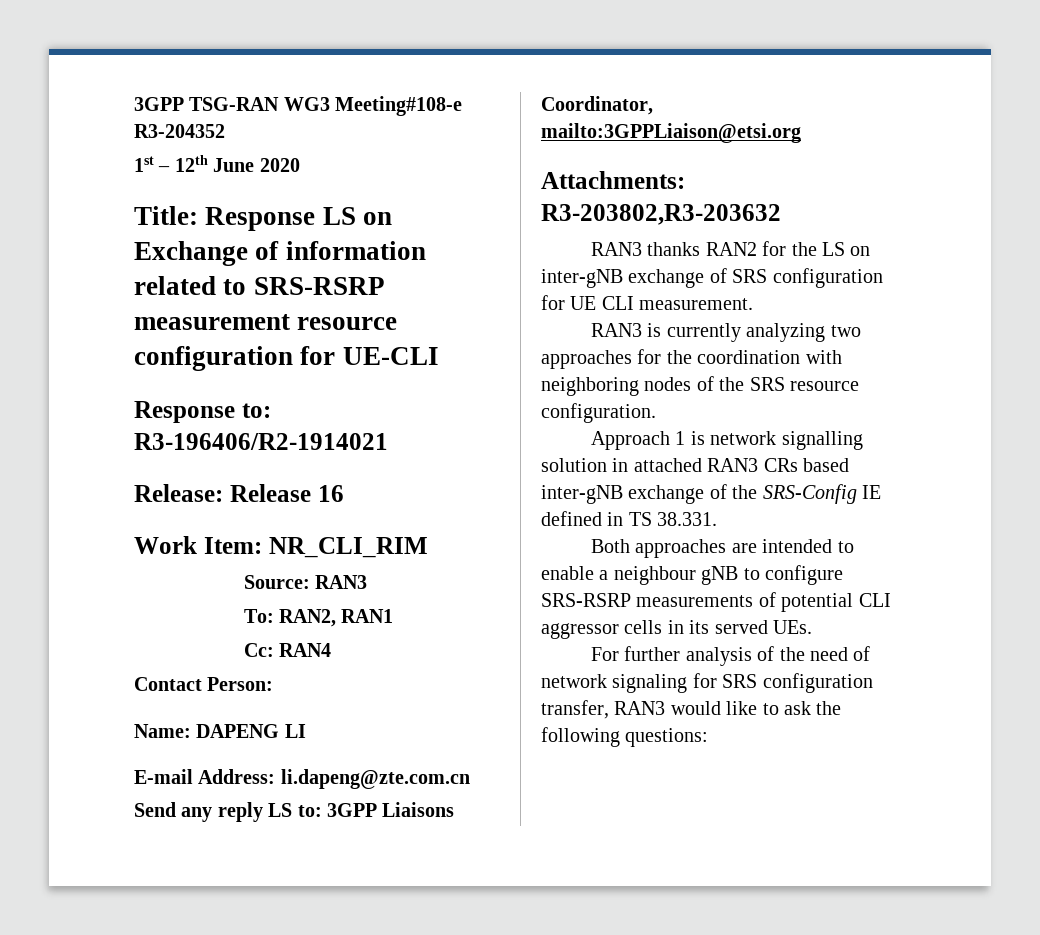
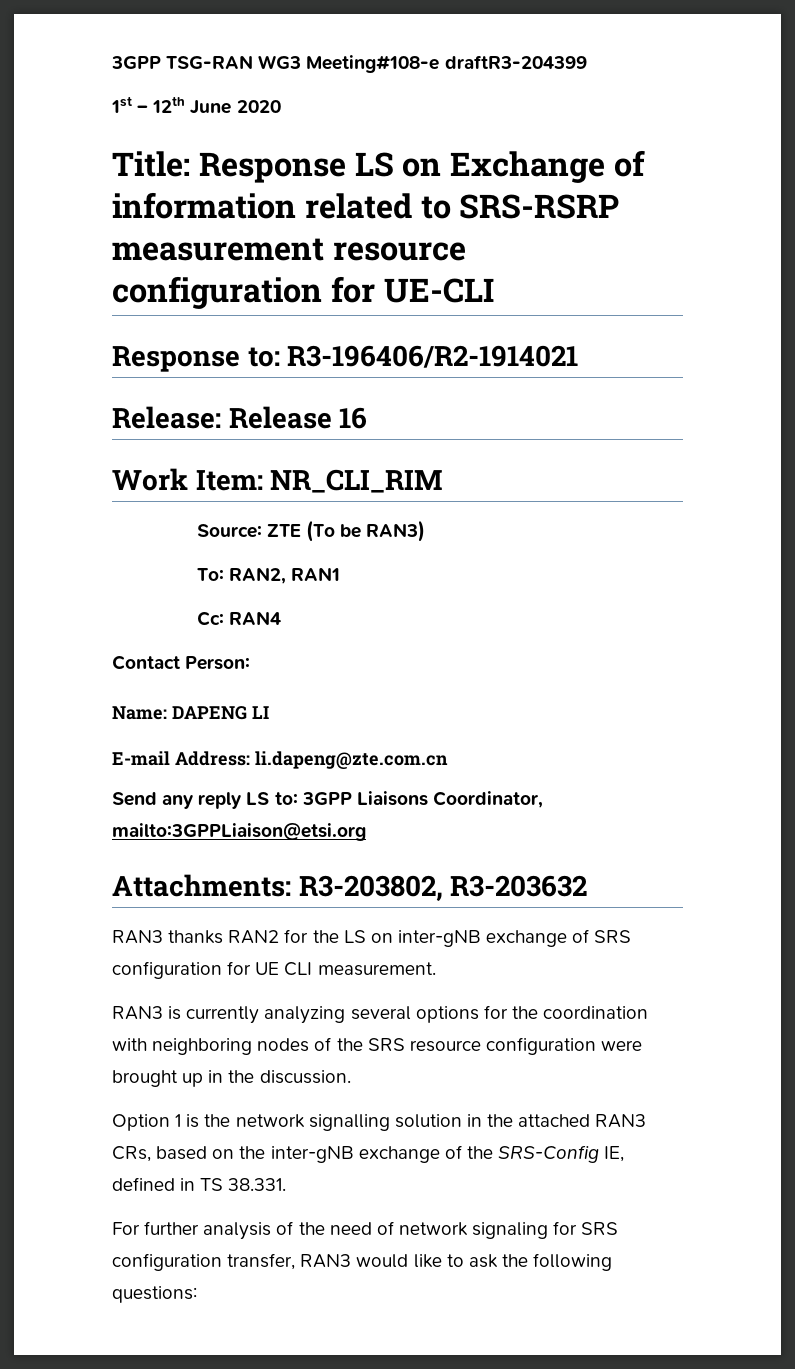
[134,124,225,138] R3-204352 -> [444,55,587,69] draftR3-204399
[314,575,367,589] RAN3 -> [266,520,426,542] ZTE (To be RAN3)
[541,204,781,225] R3-203802,R3-203632 -> [298,875,588,901] R3-203802, R3-203632
[830,325,861,337] [541,350,632,369] two approaches -> [350,1006,479,1023] several options
[541,403,656,423] [591,431,671,450] configuration. // Approach -> [485,1037,643,1055] [112,1070,351,1087] [112,1114,170,1131] configuration were brought up in the discussion. // Option
(705, 438) none -> [204,1114,231,1127] the
(629, 465) none -> [487,1114,514,1127] the
[763,458,849,472] CRs based -> [112,1146,266,1162] CRs, based on the
[862,485,881,499] IE -> [604,1146,625,1162] IE,
[591,539,854,558] [541,565,843,585] [541,592,891,612] [541,620,812,639] // Both approaches are intended to enable a neighbour gNB to configure SRS-RSRP measurements of potential CLI aggressor cells in its served UEs. -> (287, 1184) none

